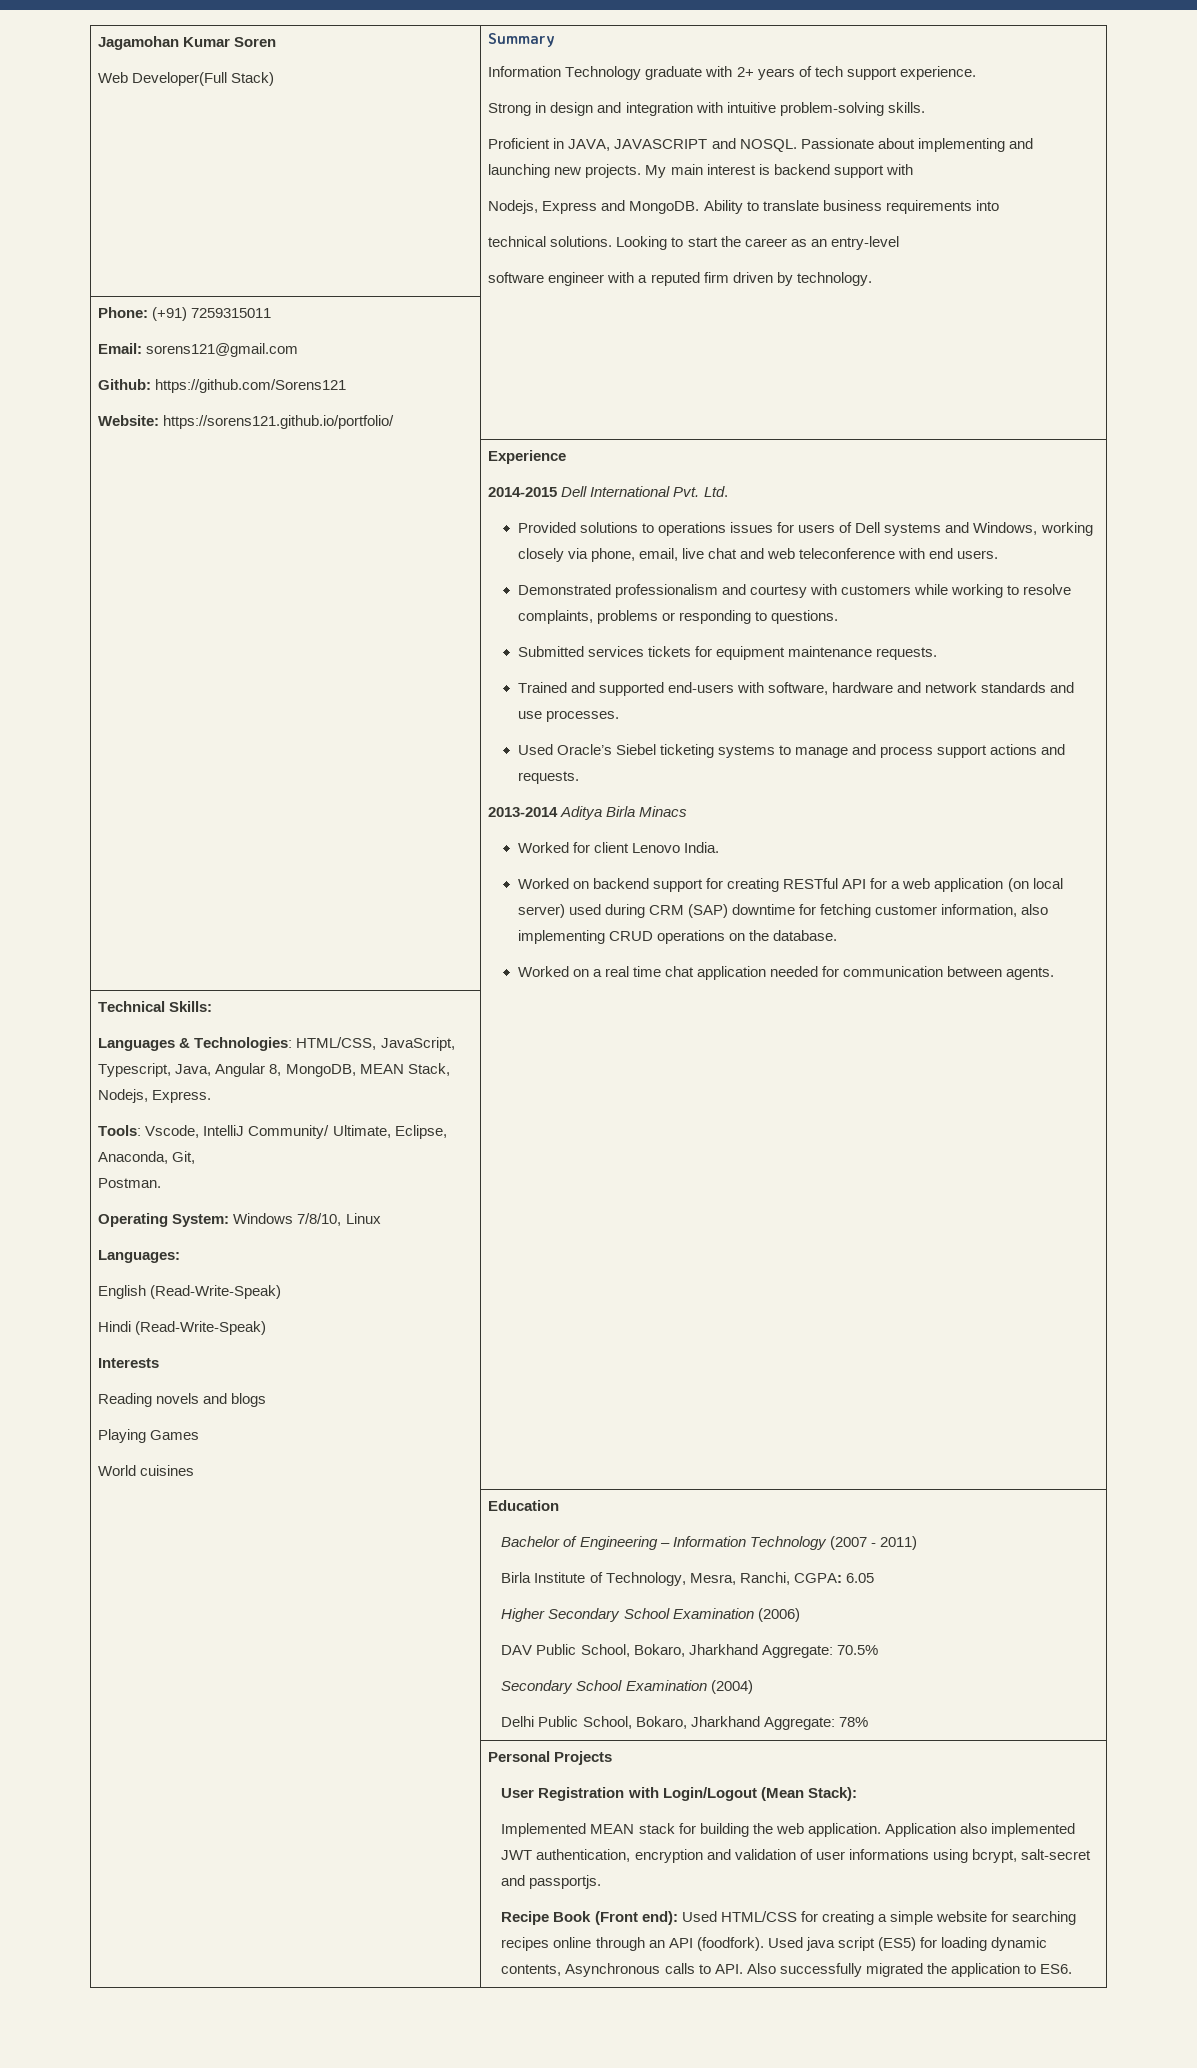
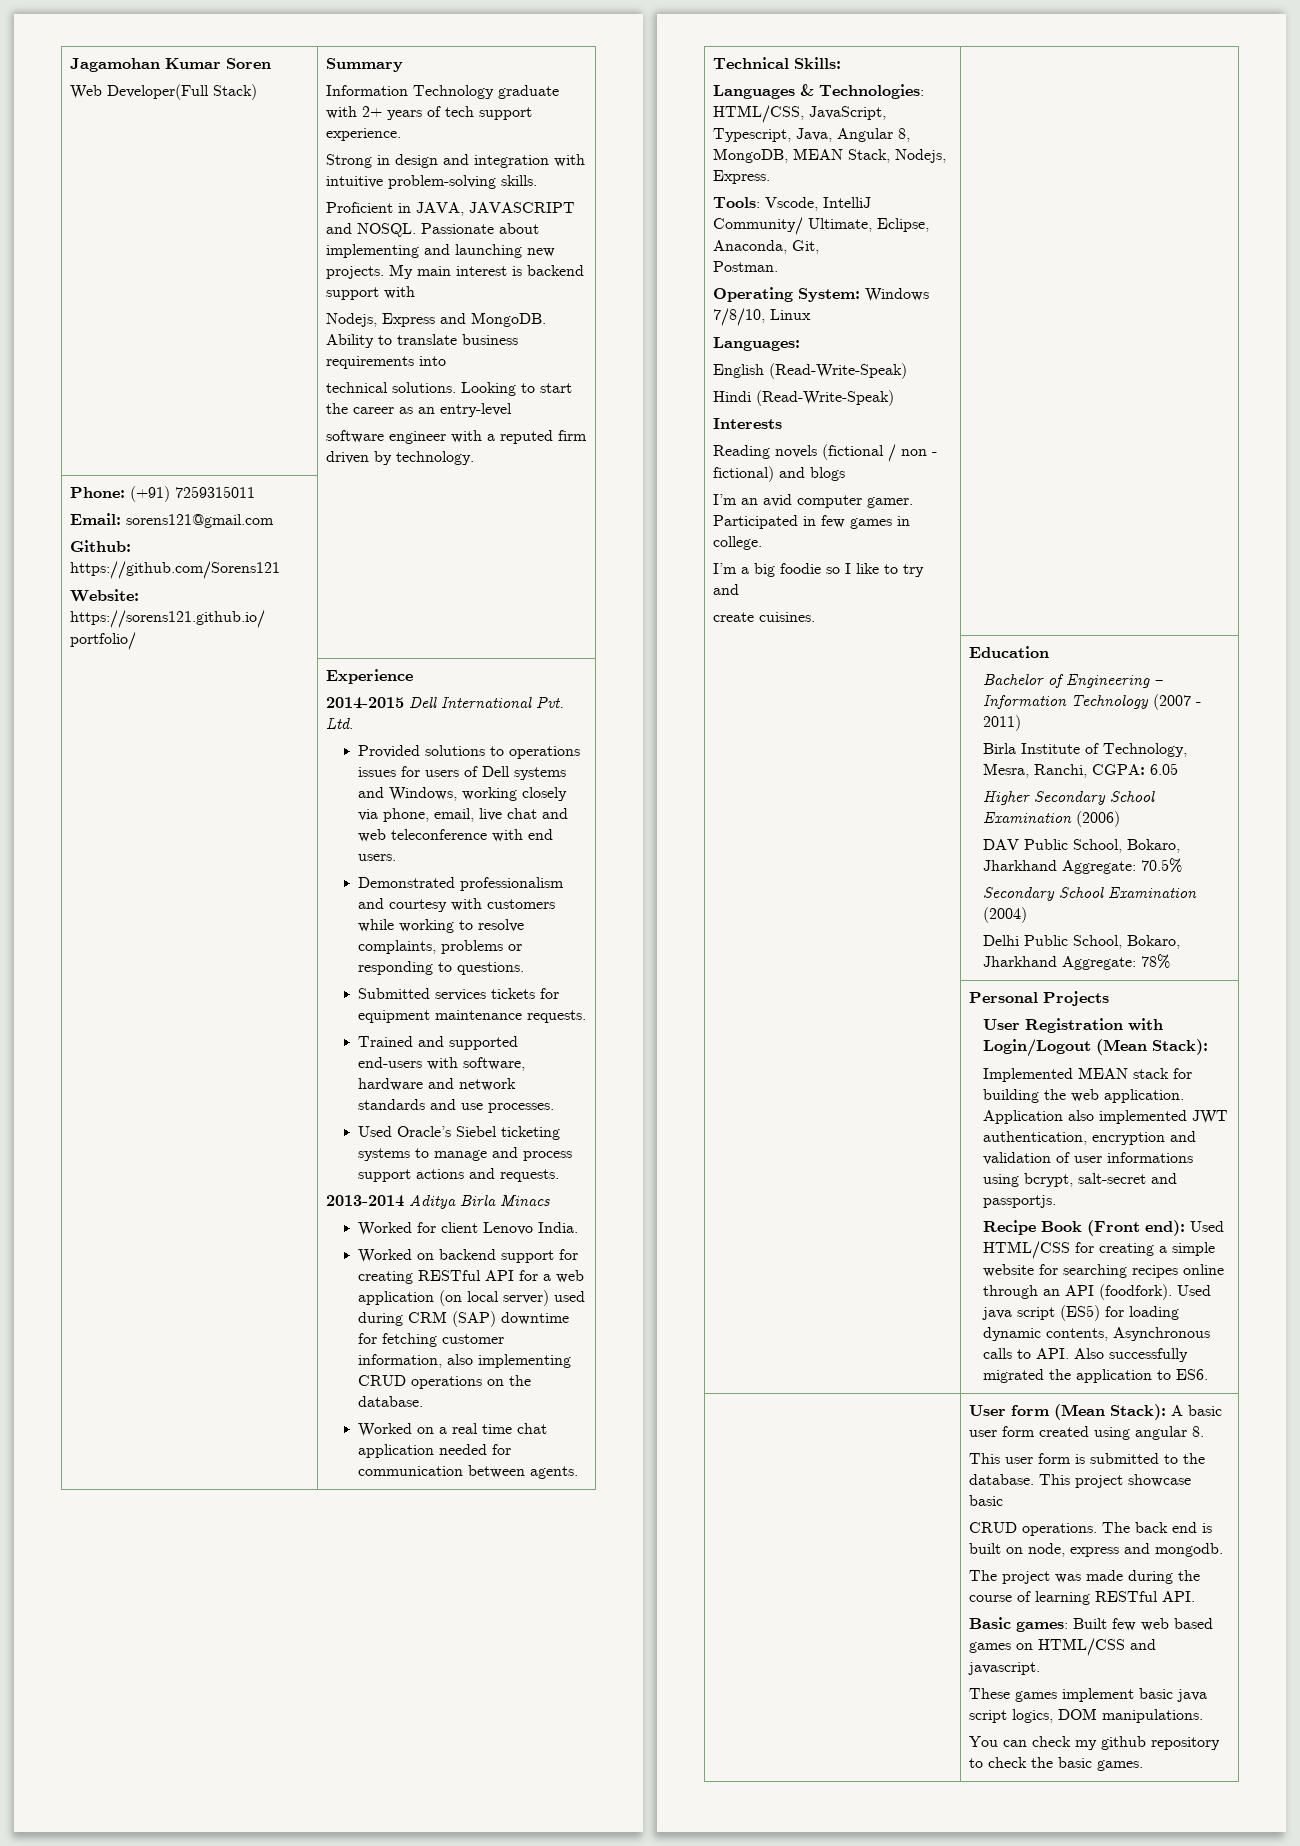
[203,1393,267,1407] [98,1429,200,1443] [98,1465,195,1476] and blogs // Playing Games // World cuisines -> [822,444,938,462] [713,466,846,482] [713,494,914,508] [713,515,911,529] [713,536,763,550] [713,563,925,577] [713,584,740,595] [713,612,816,622] (fictional / non - fictional) and blogs // I’m an avid computer gamer. Participated in few games in college. // I’m a big foodie so I like to try and // create cuisines.
(1072, 1969) none -> [969,1404,1223,1420] [969,1426,1205,1440] [969,1453,1206,1464] [969,1474,1192,1488] [969,1495,1004,1506] [969,1522,1213,1536] [969,1543,1224,1557] [969,1570,1201,1584] [969,1591,1196,1605] [969,1617,1214,1632] [969,1638,1157,1656] [968,1662,1041,1675] [969,1688,1208,1702] [969,1708,1204,1723] [969,1736,1221,1750] [969,1757,1144,1771] // | User form (Mean Stack): A basic user form created using angular 8. // This user form is submitted to the database. This project showcase basic // CRUD operations. The back end is built on node, express and mongodb. // The project was made during the course of learning RESTful API. // Basic games: Built few web based games on HTML/CSS and javascript. // These games implement basic java script logics, DOM manipulations. // You can check my github repository to check the basic games.

